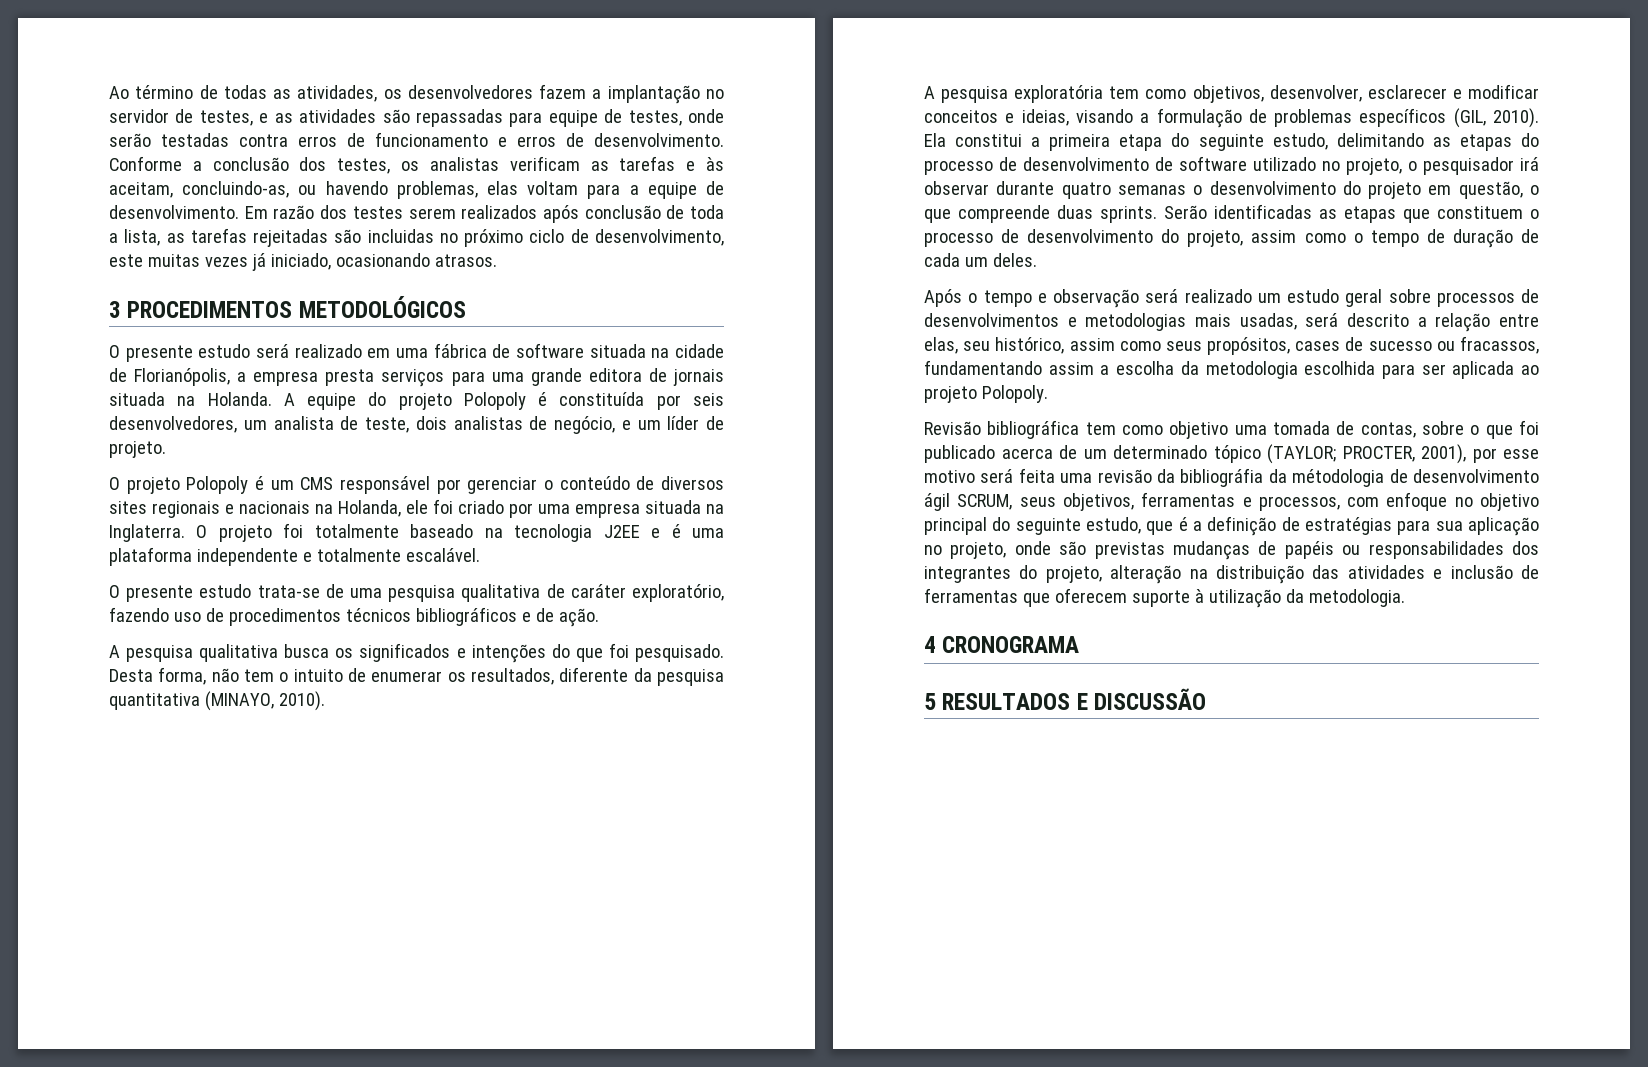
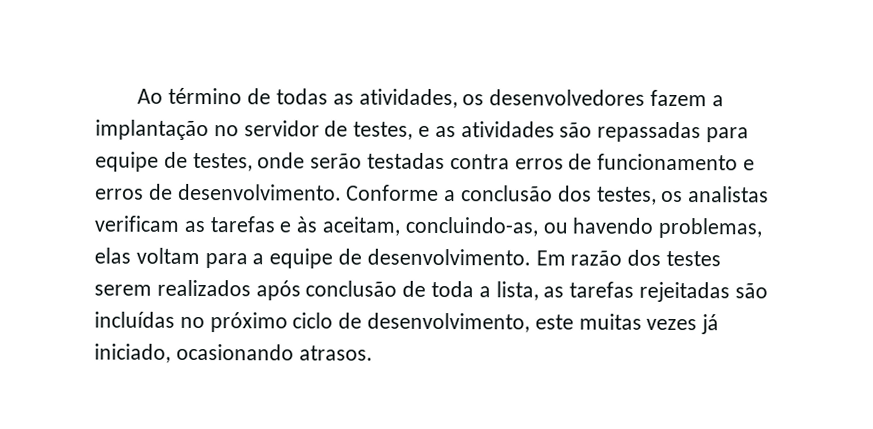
[367,229,434,243] incluidas -> [94,311,175,328] incluídas
[109,296,466,318] [109,343,724,362] [109,368,724,387] [109,392,724,410] [109,416,724,434] [109,441,166,458] [109,476,724,494] [109,499,724,518] [109,523,724,542] [109,547,480,566] [109,584,724,602] [109,607,599,627] [109,643,724,663] [109,667,724,686] [109,691,325,711] [924,84,1539,103] [924,108,1539,128] [924,133,1539,151] [924,156,1539,175] [924,181,1539,199] [924,204,1539,223] [924,229,1539,248] [924,253,1037,267] [924,289,1539,308] [924,313,1539,332] [924,336,1539,355] [924,360,1539,379] [924,385,1048,403] [924,420,1539,439] [924,444,1539,464] [924,468,1539,487] [924,492,1539,511] [924,516,1539,536] [924,541,1539,560] [924,565,1539,584] [924,588,1405,608] [924,636,1080,653] [924,688,1207,710] // 3 PROCEDIMENTOS METODOLÓGICOS // O presente estudo será realizado em uma fábrica de software situada na cidade de Florianópolis, a empresa presta serviços para uma grande editora de jornais situada na Holanda. A equipe do projeto Polopoly é constituída por seis desenvolvedores, um analista de teste, dois analistas de negócio, e um líder de projeto. // O projeto Polopoly é um CMS responsável por gerenciar o conteúdo de diversos sites regionais e nacionais na Holanda, ele foi criado por uma empresa situada na Inglaterra. O projeto foi totalmente baseado na tecnologia J2EE e é uma plataforma independente e totalmente escalável. // O presente estudo trata-se de uma pesquisa qualitativa de caráter exploratório, fazendo uso de procedimentos técnicos bibliográficos e de ação. // A pesquisa qualitativa busca os significados e intenções do que foi pesquisado. Desta forma, não tem o intuito de enumerar os resultados, diferente da pesquisa quantitativa (MINAYO, 2010). // A pesquisa exploratória tem como objetivos, desenvolver, esclarecer e modificar conceitos e ideias, visando a formulação de problemas específicos (GIL, 2010). Ela constitui a primeira etapa do seguinte estudo, delimitando as etapas do processo de desenvolvimento de software utilizado no projeto, o pesquisador irá observar durante quatro semanas o desenvolvimento do projeto em questão, o que compreende duas sprints. Serão identificadas as etapas que constituem o processo de desenvolvimento do projeto, assim como o tempo de duração de cada um deles. // Após o tempo e observação será realizado um estudo geral sobre processos de desenvolvimentos e metodologias mais usadas, será descrito a relação entre elas, seu histórico, assim como seus propósitos, cases de sucesso ou fracassos, fundamentando assim a escolha da metodologia escolhida para ser aplicada ao projeto Polopoly. // Revisão bibliográfica tem como objetivo uma tomada de contas, sobre o que foi publicado acerca de um determinado tópico (TAYLOR; PROCTER, 2001), por esse motivo será feita uma revisão da bibliográfia da métodologia de desenvolvimento ágil SCRUM, seus objetivos, ferramentas e processos, com enfoque no objetivo principal do seguinte estudo, que é a definição de estratégias para sua aplicação no projeto, onde são previstas mudanças de papéis ou responsabilidades dos integrantes do projeto, alteração na distribuição das atividades e inclusão de ferramentas que oferecem suporte à utilização da metodologia. // 4 CRONOGRAMA // 5 RESULTADOS E DISCUSSÃO -> (373, 353) none

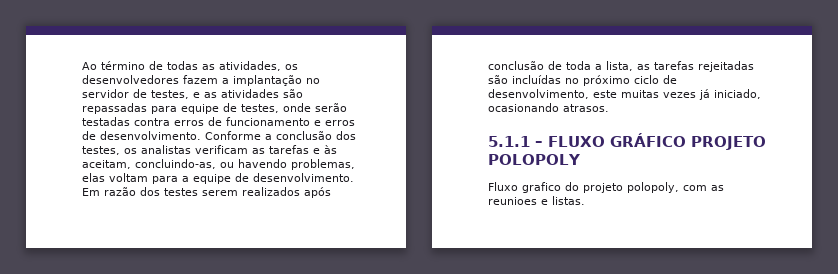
(373, 353) none -> [488,133,766,150] [488,154,581,165] [488,182,724,193] [488,196,585,205] // 5.1.1 – FLUXO GRÁFICO PROJETO POLOPOLY // Fluxo grafico do projeto polopoly, com as reunioes e listas.

